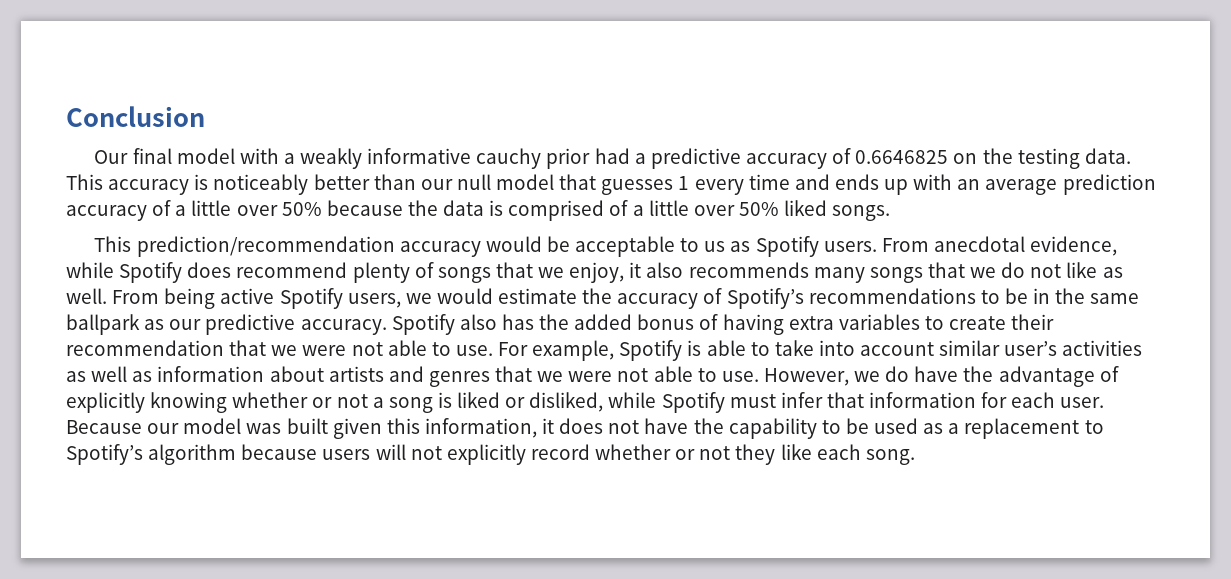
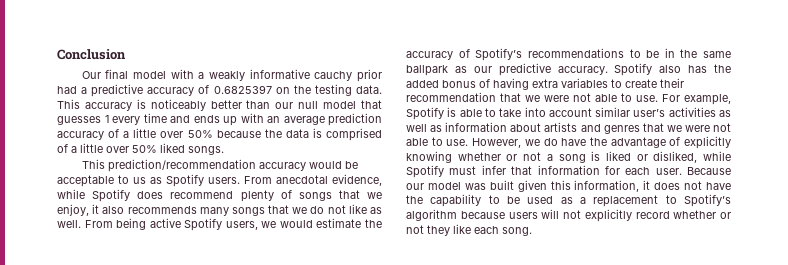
[855,150,949,164] 0.6646825 -> [213,85,272,94] 0.6825397

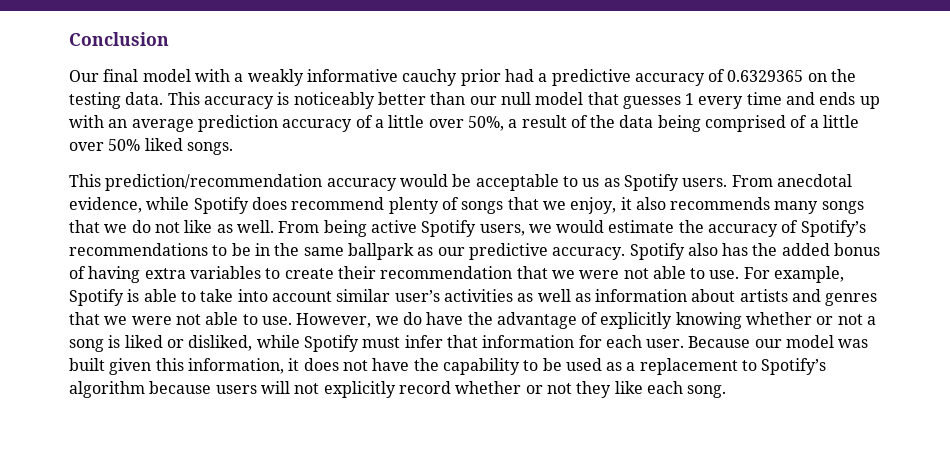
[213,85,272,94] 0.6825397 -> [727,70,804,82] 0.6329365
[187,130,261,138] 50% because -> [467,115,588,131] 50%, a result of
[312,128,322,138] is -> [657,115,701,132] being

